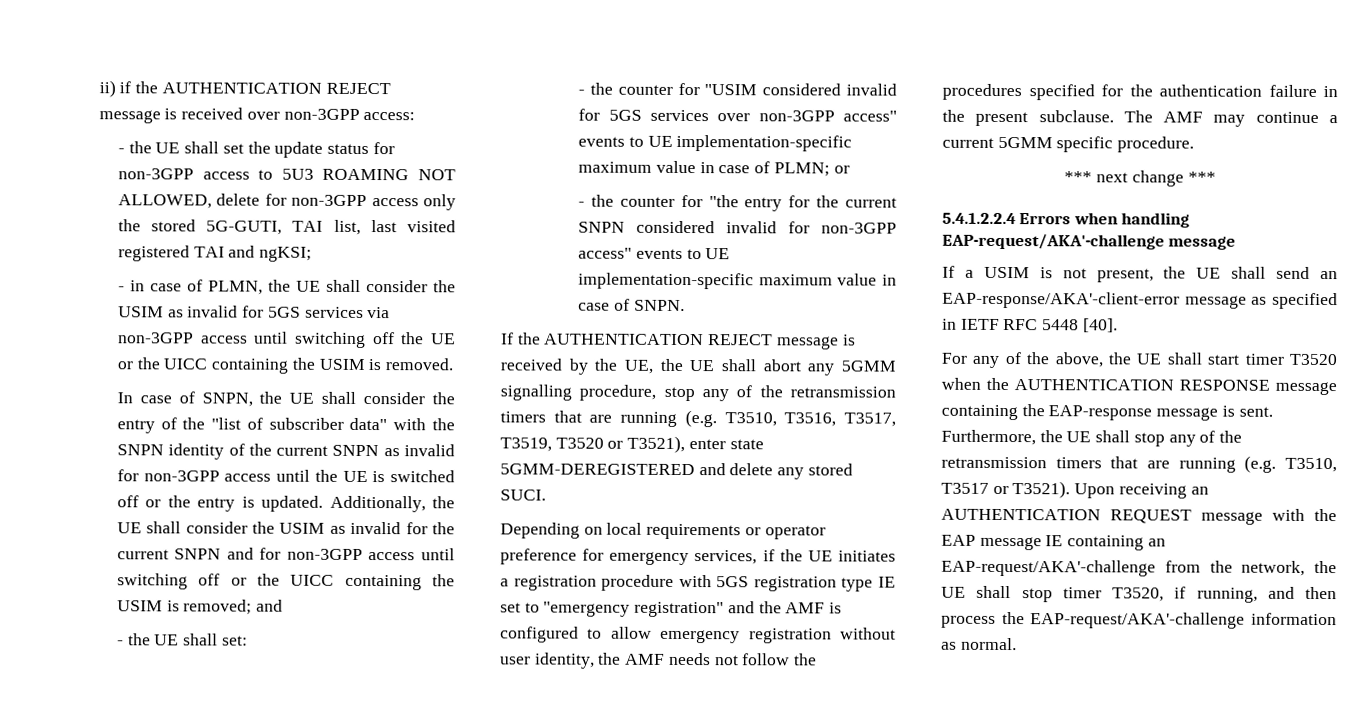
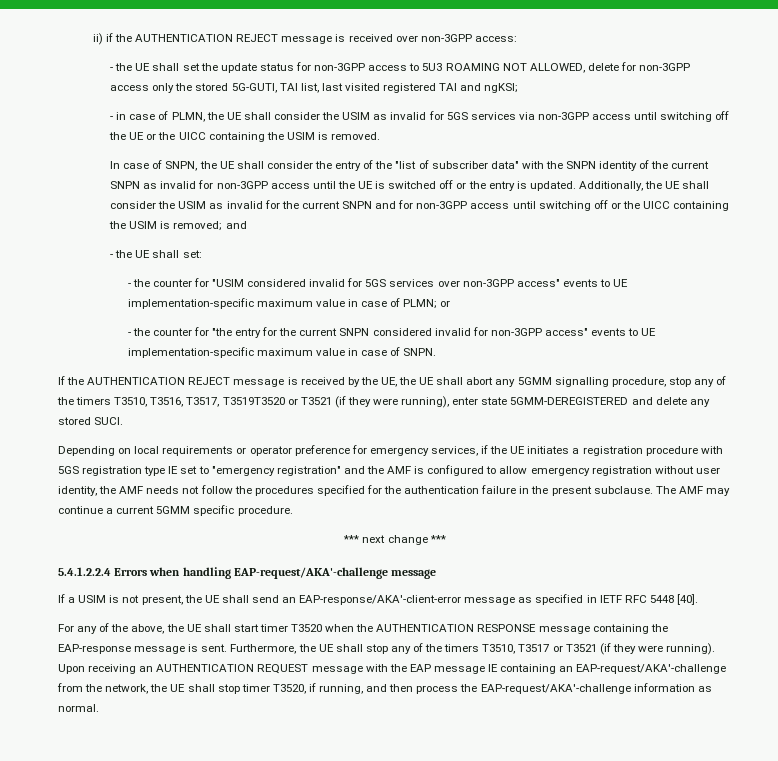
[790,386,896,398] [500,409,896,428] [500,435,686,454] retransmission timers that are running (e.g. T3510, T3516, T3517, T3519, T3520 or T3521), -> [76,396,450,408] timers T3510, T3516, T3517, T3519T3520 or T3521 (if they were running),
[941,455,1337,473] [941,481,1071,499] retransmission timers that are running (e.g. T3510, T3517 or T3521). -> [444,643,716,655] timers T3510, T3517 or T3521 (if they were running).

